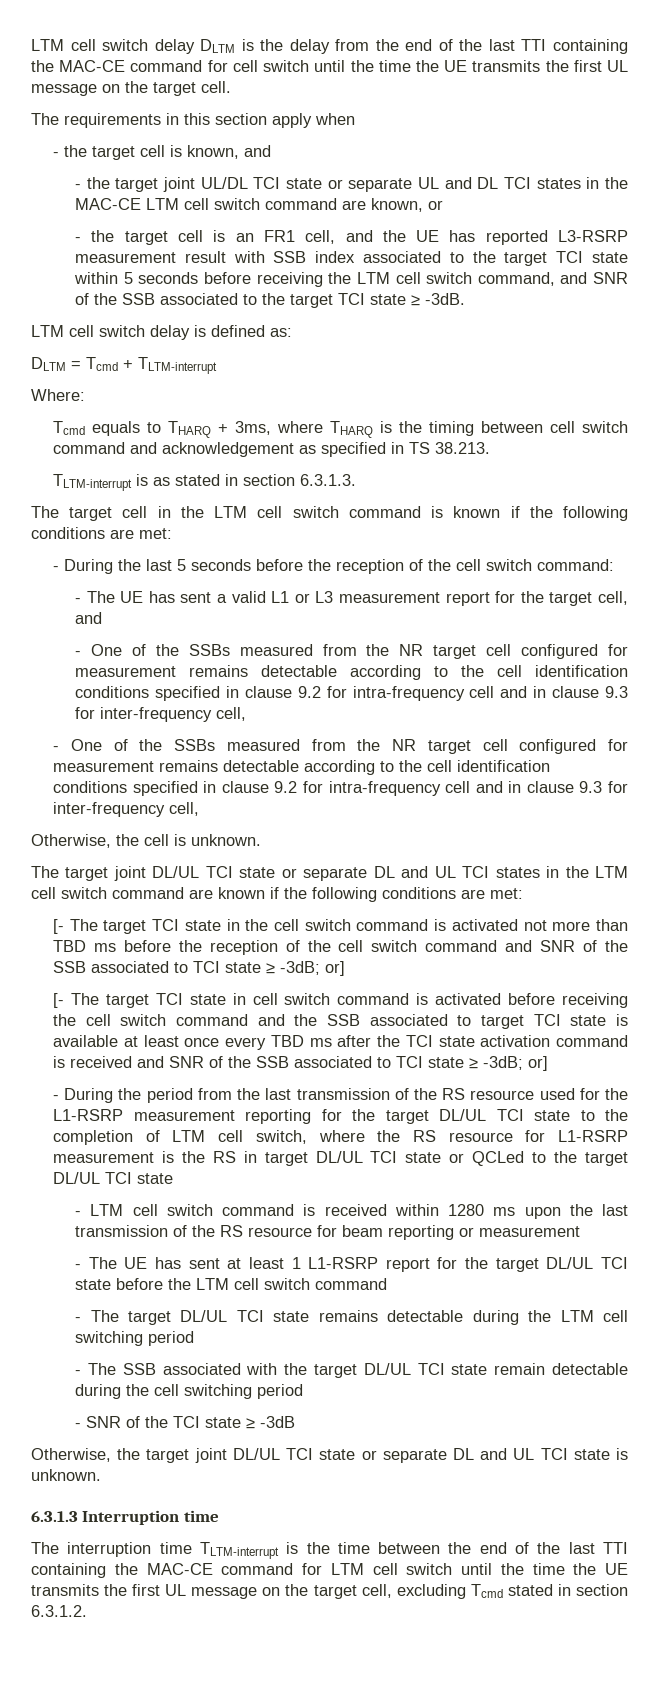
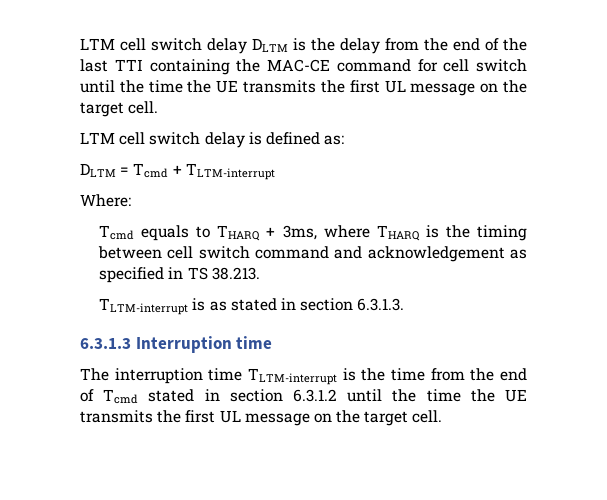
[31,113,355,128] [53,145,272,160] [75,177,628,192] [75,198,444,212] [75,230,628,245] [75,251,628,266] [74,272,628,287] [75,293,466,308] // The requirements in this section apply when // - the target cell is known, and // - the target joint UL/DL TCI state or separate UL and DL TCI states in the MAC-CE LTM cell switch command are known, or // - the target cell is an FR1 cell, and the UE has reported L3-RSRP measurement result with SSB index associated to the target TCI state within 5 seconds before receiving the LTM cell switch command, and SNR of the SSB associated to the target TCI state ≥ -3dB. -> (159, 107) none
[31,506,628,521] [31,527,172,539] [53,559,615,574] [75,591,628,606] [75,612,103,624] [75,644,628,659] [75,665,628,680] [75,686,629,701] [75,707,247,722] [53,739,628,754] [53,760,551,775] [53,781,628,796] [53,802,200,817] [31,834,261,848] [31,866,628,881] [31,887,523,902] [53,919,628,934] [53,940,629,955] [53,961,346,976] [53,993,629,1008] [53,1014,628,1029] [53,1035,628,1050] [53,1056,549,1071] [53,1088,628,1103] [53,1109,628,1124] [53,1130,628,1145] [53,1151,629,1166] [53,1172,174,1184] [75,1204,628,1219] [75,1225,581,1240] [75,1257,628,1272] [75,1278,388,1290] [75,1310,628,1325] [75,1331,195,1346] [75,1363,628,1378] [75,1384,304,1399] [75,1416,296,1429] [31,1448,628,1463] [31,1469,101,1481] // The target cell in the LTM cell switch command is known if the following conditions are met: // - During the last 5 seconds before the reception of the cell switch command: // - The UE has sent a valid L1 or L3 measurement report for the target cell, and // - One of the SSBs measured from the NR target cell configured for measurement remains detectable according to the cell identification conditions specified in clause 9.2 for intra-frequency cell and in clause 9.3 for inter-frequency cell, // - One of the SSBs measured from the NR target cell configured for measurement remains detectable according to the cell identification conditions specified in clause 9.2 for intra-frequency cell and in clause 9.3 for inter-frequency cell, // Otherwise, the cell is unknown. // The target joint DL/UL TCI state or separate DL and UL TCI states in the LTM cell switch command are known if the following conditions are met: // [- The target TCI state in the cell switch command is activated not more than TBD ms before the reception of the cell switch command and SNR of the SSB associated to TCI state ≥ -3dB; or] // [- The target TCI state in cell switch command is activated before receiving the cell switch command and the SSB associated to target TCI state is available at least once every TBD ms after the TCI state activation command is received and SNR of the SSB associated to TCI state ≥ -3dB; or] // - During the period from the last transmission of the RS resource used for the L1-RSRP measurement reporting for the target DL/UL TCI state to the completion of LTM cell switch, where the RS resource for L1-RSRP measurement is the RS in target DL/UL TCI state or QCLed to the target DL/UL TCI state // - LTM cell switch command is received within 1280 ms upon the last transmission of the RS resource for beam reporting or measurement // - The UE has sent at least 1 L1-RSRP report for the target DL/UL TCI state before the LTM cell switch command // - The target DL/UL TCI state remains detectable during the LTM cell switching period // - The SSB associated with the target DL/UL TCI state remain detectable during the cell switching period // - SNR of the TCI state ≥ -3dB // Otherwise, the target joint DL/UL TCI state or separate DL and UL TCI state is unknown. -> (405, 304) none
[378,1542,628,1554] [31,1563,453,1578] between the end of the last TTI containing the MAC-CE command for LTM cell switch -> [430,368,528,381] [80,389,337,404] from the end of Tcmd stated in section 6.3.1.2
[361,1584,629,1599] [31,1605,87,1617] cell, excluding Tcmd stated in section 6.3.1.2. -> [412,410,443,423] cell.

